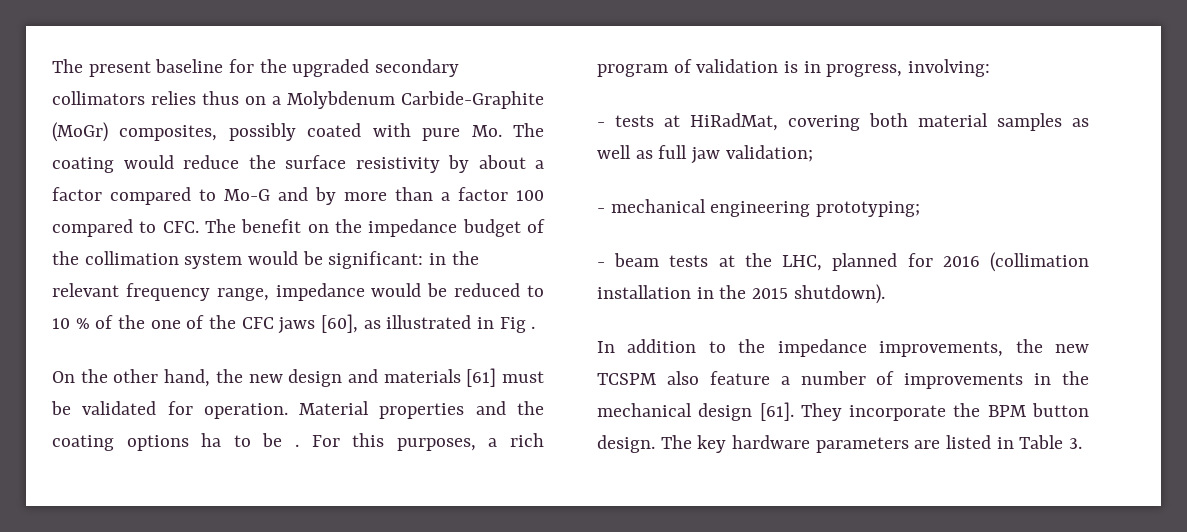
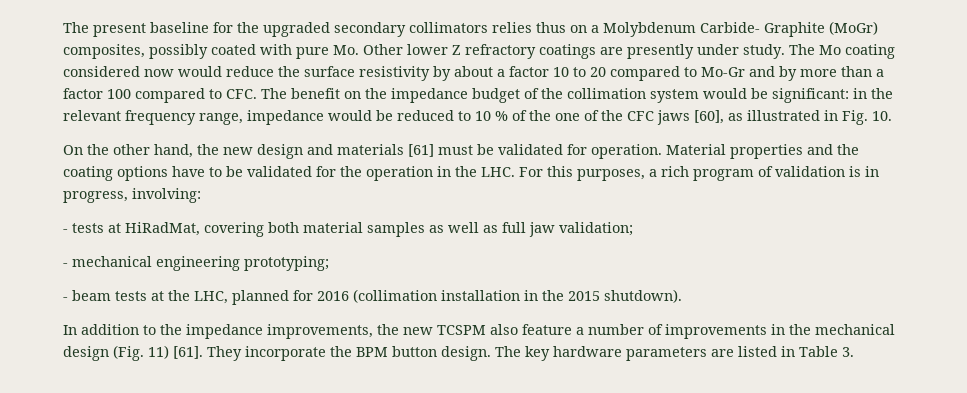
[401,91,544,109] Carbide-Graphite -> [700,22,825,37] Carbide- Graphite
[513,123,544,137] [52,157,114,173] The coating -> [363,44,895,59] [63,66,174,77] Other lower Z refractory coatings are presently under study. The Mo coating considered now
[110,187,270,205] compared to Mo-G -> [553,66,745,81] 10 to 20 compared to Mo-Gr
[499,317,536,333] Fig . -> [842,110,892,125] Fig. 10.
[201,433,222,447] ha -> [172,166,205,177] have
[295,444,299,447] . -> [247,166,515,181] validated for the operation in the LHC.
(753, 412) none -> [113,345,169,361] (Fig. 11)

